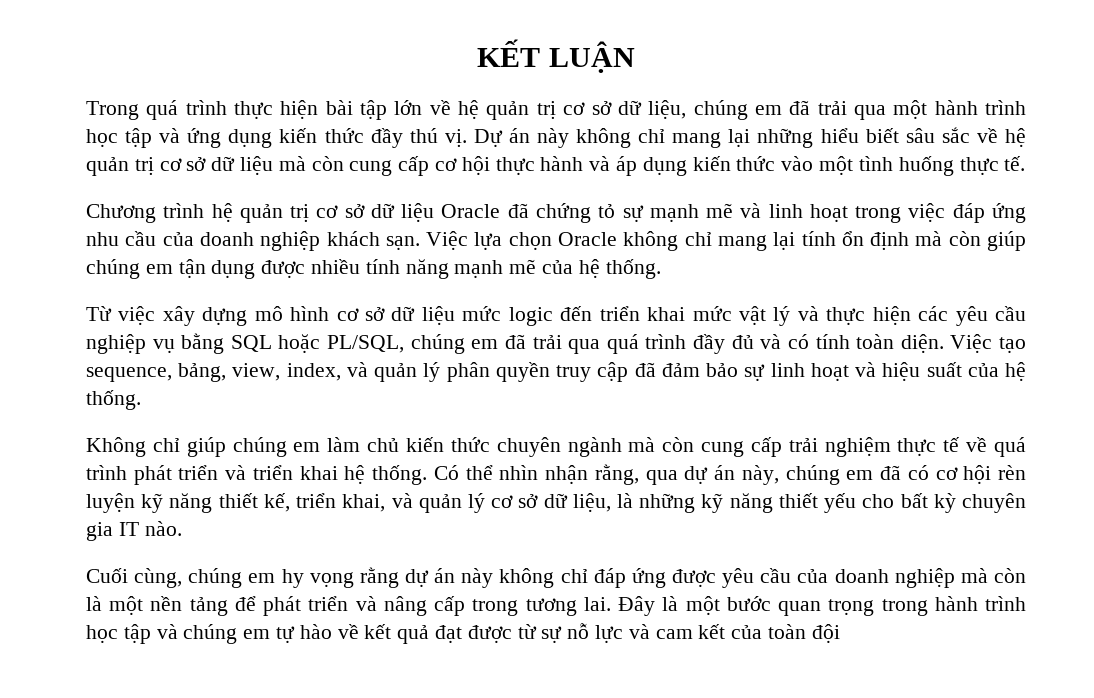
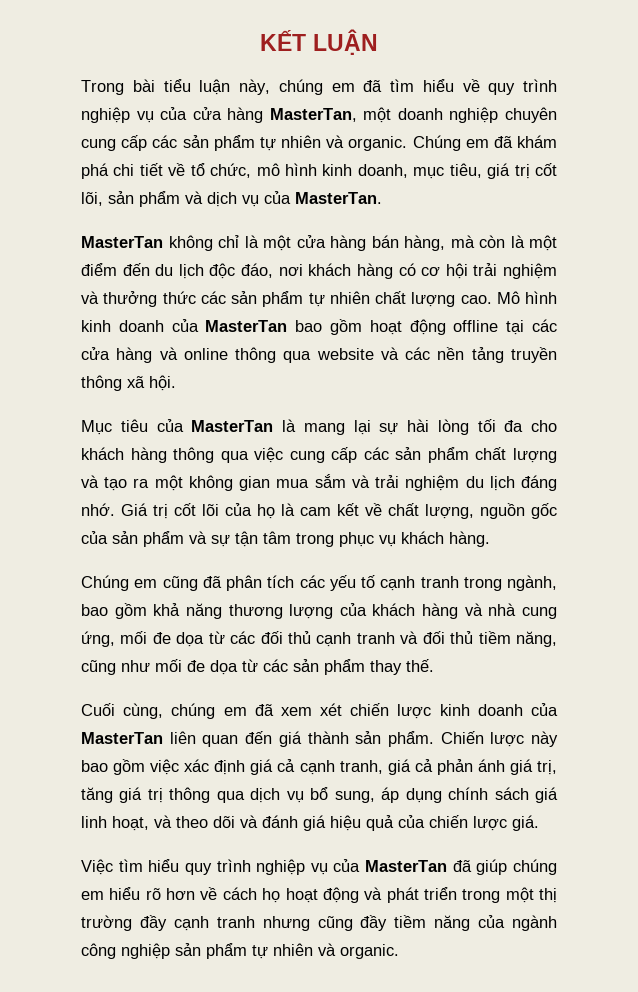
[146,100,1026,120] [86,127,1026,148] [86,156,1026,176] [86,203,1026,223] [86,231,1026,251] [86,259,661,279] [86,306,1026,326] [86,333,1026,354] [86,362,1026,382] [86,390,141,410] [86,437,1027,457] [86,464,1027,485] [86,493,1027,513] [86,521,182,541] [86,567,1026,588] [86,596,1026,616] [86,623,840,644] quá trình thực hiện bài tập lớn về hệ quản trị cơ sở dữ liệu, chúng em đã trải qua một hành trình học tập và ứng dụng kiến thức đầy thú vị. Dự án này không chỉ mang lại những hiểu biết sâu sắc về hệ quản trị cơ sở dữ liệu mà còn cung cấp cơ hội thực hành và áp dụng kiến thức vào một tình huống thực tế. // Chương trình hệ quản trị cơ sở dữ liệu Oracle đã chứng tỏ sự mạnh mẽ và linh hoạt trong việc đáp ứng nhu cầu của doanh nghiệp khách sạn. Việc lựa chọn Oracle không chỉ mang lại tính ổn định mà còn giúp chúng em tận dụng được nhiều tính năng mạnh mẽ của hệ thống. // Từ việc xây dựng mô hình cơ sở dữ liệu mức logic đến triển khai mức vật lý và thực hiện các yêu cầu nghiệp vụ bằng SQL hoặc PL/SQL, chúng em đã trải qua quá trình đầy đủ và có tính toàn diện. Việc tạo sequence, bảng, view, index, và quản lý phân quyền truy cập đã đảm bảo sự linh hoạt và hiệu suất của hệ thống. // Không chỉ giúp chúng em làm chủ kiến thức chuyên ngành mà còn cung cấp trải nghiệm thực tế về quá trình phát triển và triển khai hệ thống. Có thể nhìn nhận rằng, qua dự án này, chúng em đã có cơ hội rèn luyện kỹ năng thiết kế, triển khai, và quản lý cơ sở dữ liệu, là những kỹ năng thiết yếu cho bất kỳ chuyên gia IT nào. // Cuối cùng, chúng em hy vọng rằng dự án này không chỉ đáp ứng được yêu cầu của doanh nghiệp mà còn là một nền tảng để phát triển và nâng cấp trong tương lai. Đây là một bước quan trọng trong hành trình học tập và chúng em tự hào về kết quả đạt được từ sự nỗ lực và cam kết của toàn đội -> [132,79,557,95] [81,107,557,123] [81,135,557,151] [81,163,557,179] [81,191,382,207] [81,235,557,251] [81,263,558,279] [81,291,557,307] [81,319,557,335] [81,347,557,363] [81,375,176,391] [81,419,557,435] [81,447,557,463] [81,474,557,491] [81,503,557,519] [81,531,490,547] [81,575,557,591] [81,603,557,619] [81,631,557,647] [81,659,434,675] [81,703,558,719] [81,731,558,747] [81,759,557,775] [81,787,558,803] [81,815,539,831] [81,859,557,875] [81,887,557,903] [81,915,557,931] [81,943,399,959] bài tiểu luận này, chúng em đã tìm hiểu về quy trình nghiệp vụ của cửa hàng MasterTan, một doanh nghiệp chuyên cung cấp các sản phẩm tự nhiên và organic. Chúng em đã khám phá chi tiết về tổ chức, mô hình kinh doanh, mục tiêu, giá trị cốt lõi, sản phẩm và dịch vụ của MasterTan. // MasterTan không chỉ là một cửa hàng bán hàng, mà còn là một điểm đến du lịch độc đáo, nơi khách hàng có cơ hội trải nghiệm và thưởng thức các sản phẩm tự nhiên chất lượng cao. Mô hình kinh doanh của MasterTan bao gồm hoạt động offline tại các cửa hàng và online thông qua website và các nền tảng truyền thông xã hội. // Mục tiêu của MasterTan là mang lại sự hài lòng tối đa cho khách hàng thông qua việc cung cấp các sản phẩm chất lượng và tạo ra một không gian mua sắm và trải nghiệm du lịch đáng nhớ. Giá trị cốt lõi của họ là cam kết về chất lượng, nguồn gốc của sản phẩm và sự tận tâm trong phục vụ khách hàng. // Chúng em cũng đã phân tích các yếu tố cạnh tranh trong ngành, bao gồm khả năng thương lượng của khách hàng và nhà cung ứng, mối đe dọa từ các đối thủ cạnh tranh và đối thủ tiềm năng, cũng như mối đe dọa từ các sản phẩm thay thế. // Cuối cùng, chúng em đã xem xét chiến lược kinh doanh của MasterTan liên quan đến giá thành sản phẩm. Chiến lược này bao gồm việc xác định giá cả cạnh tranh, giá cả phản ánh giá trị, tăng giá trị thông qua dịch vụ bổ sung, áp dụng chính sách giá linh hoạt, và theo dõi và đánh giá hiệu quả của chiến lược giá. // Việc tìm hiểu quy trình nghiệp vụ của MasterTan đã giúp chúng em hiểu rõ hơn về cách họ hoạt động và phát triển trong một thị trường đầy cạnh tranh nhưng cũng đầy tiềm năng của ngành công nghiệp sản phẩm tự nhiên và organic.

